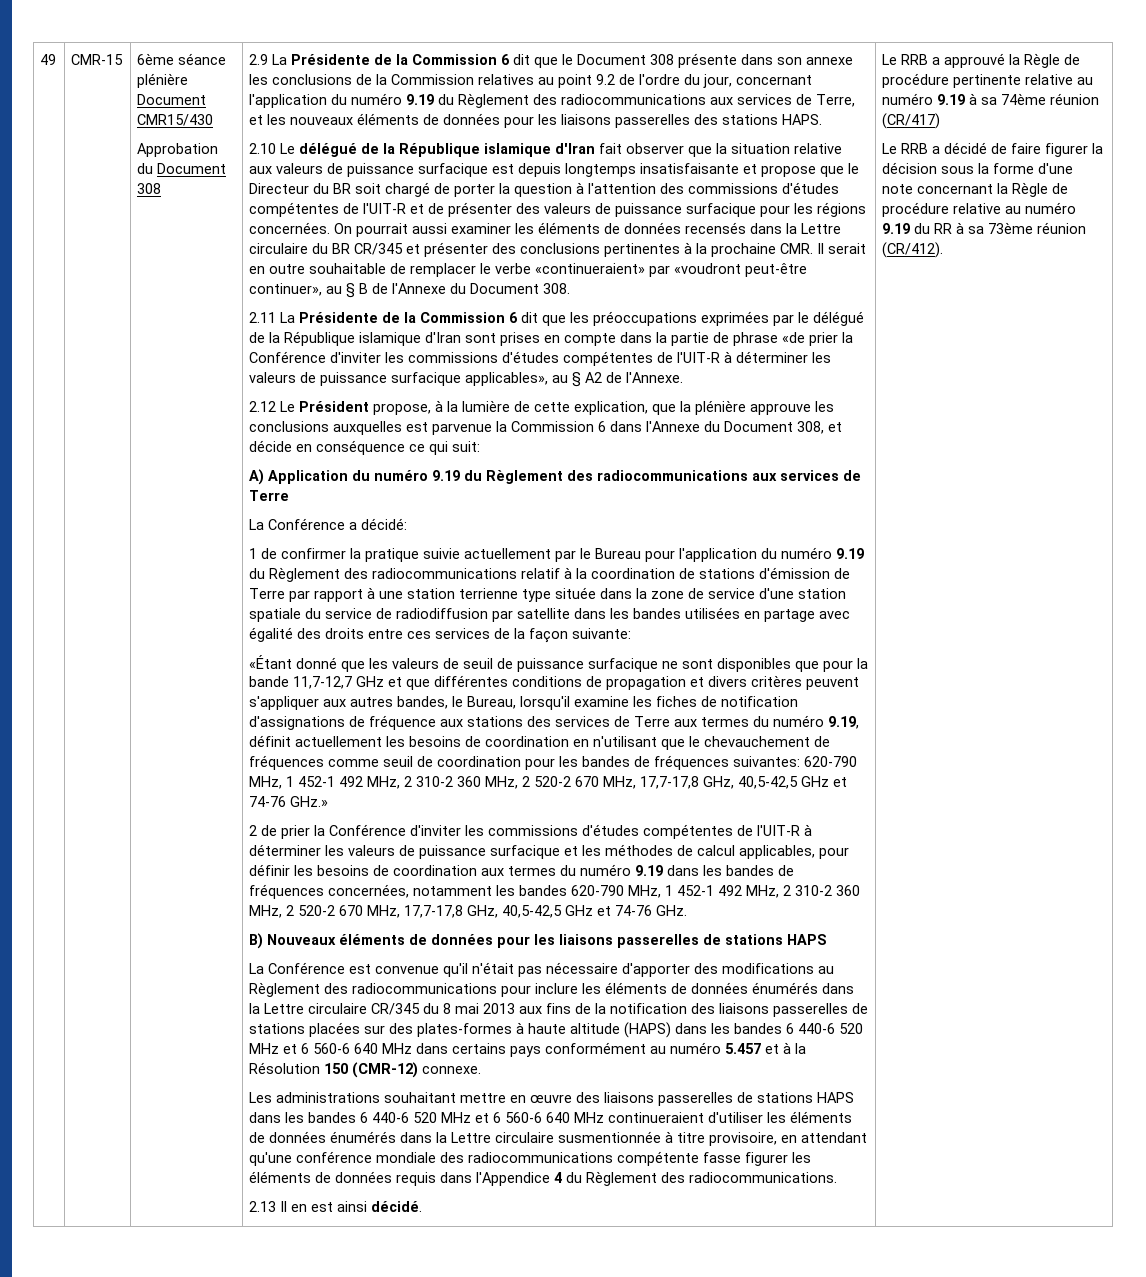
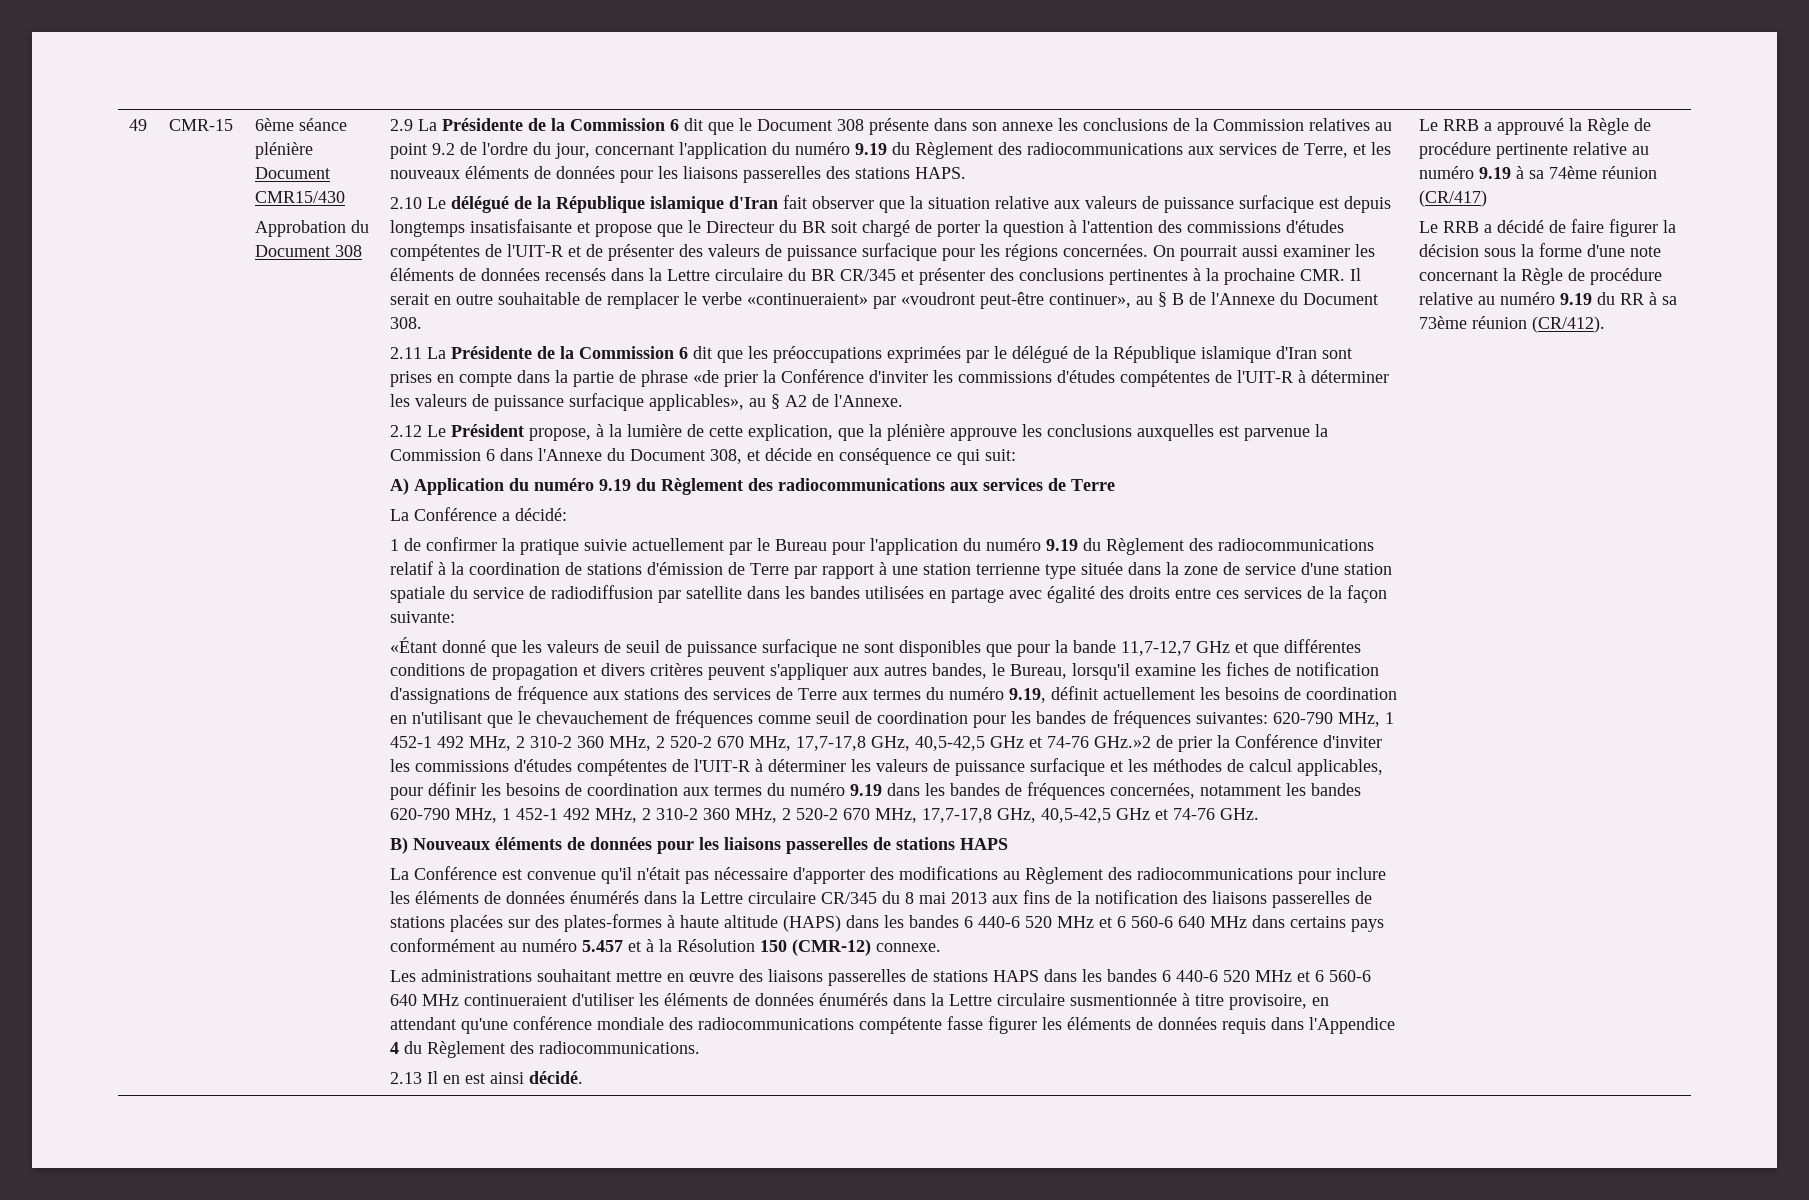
[290,796,329,807] [249,825,258,836] GHz.» // 2 -> [1093,736,1151,748] GHz.»2

